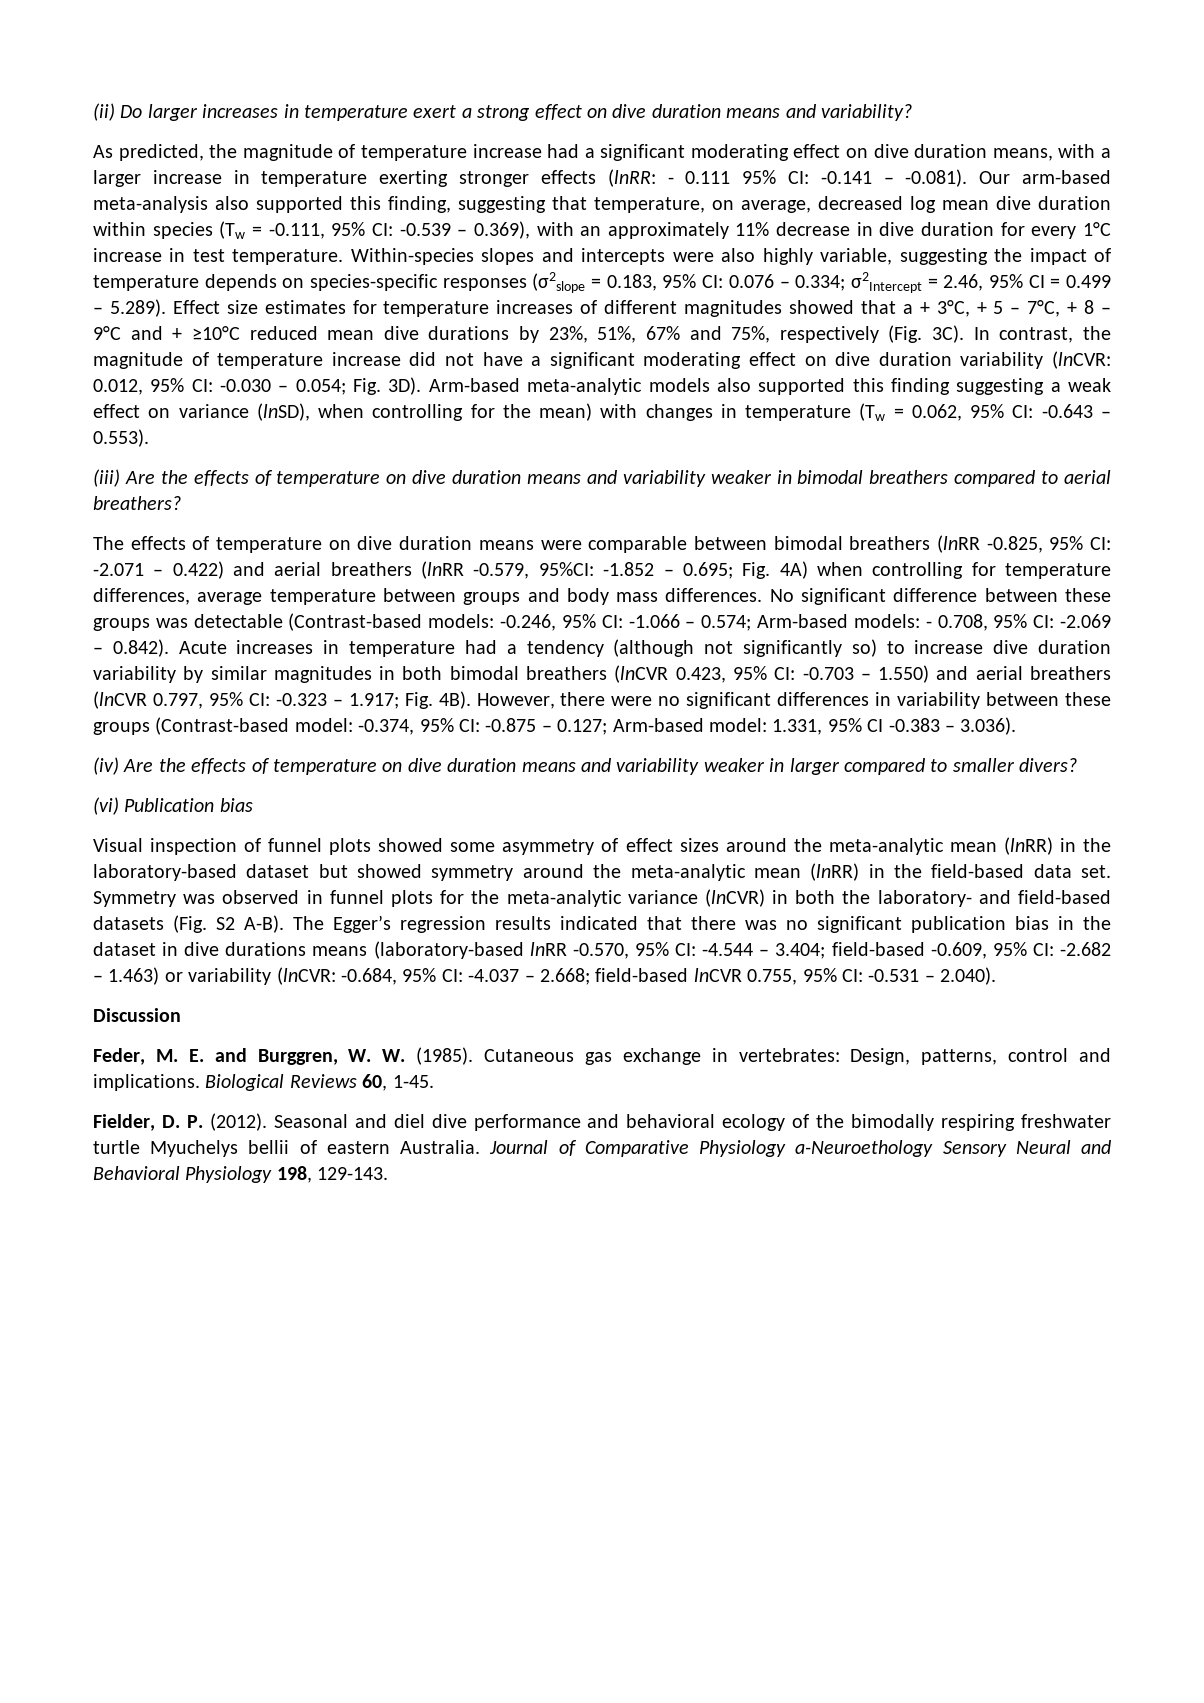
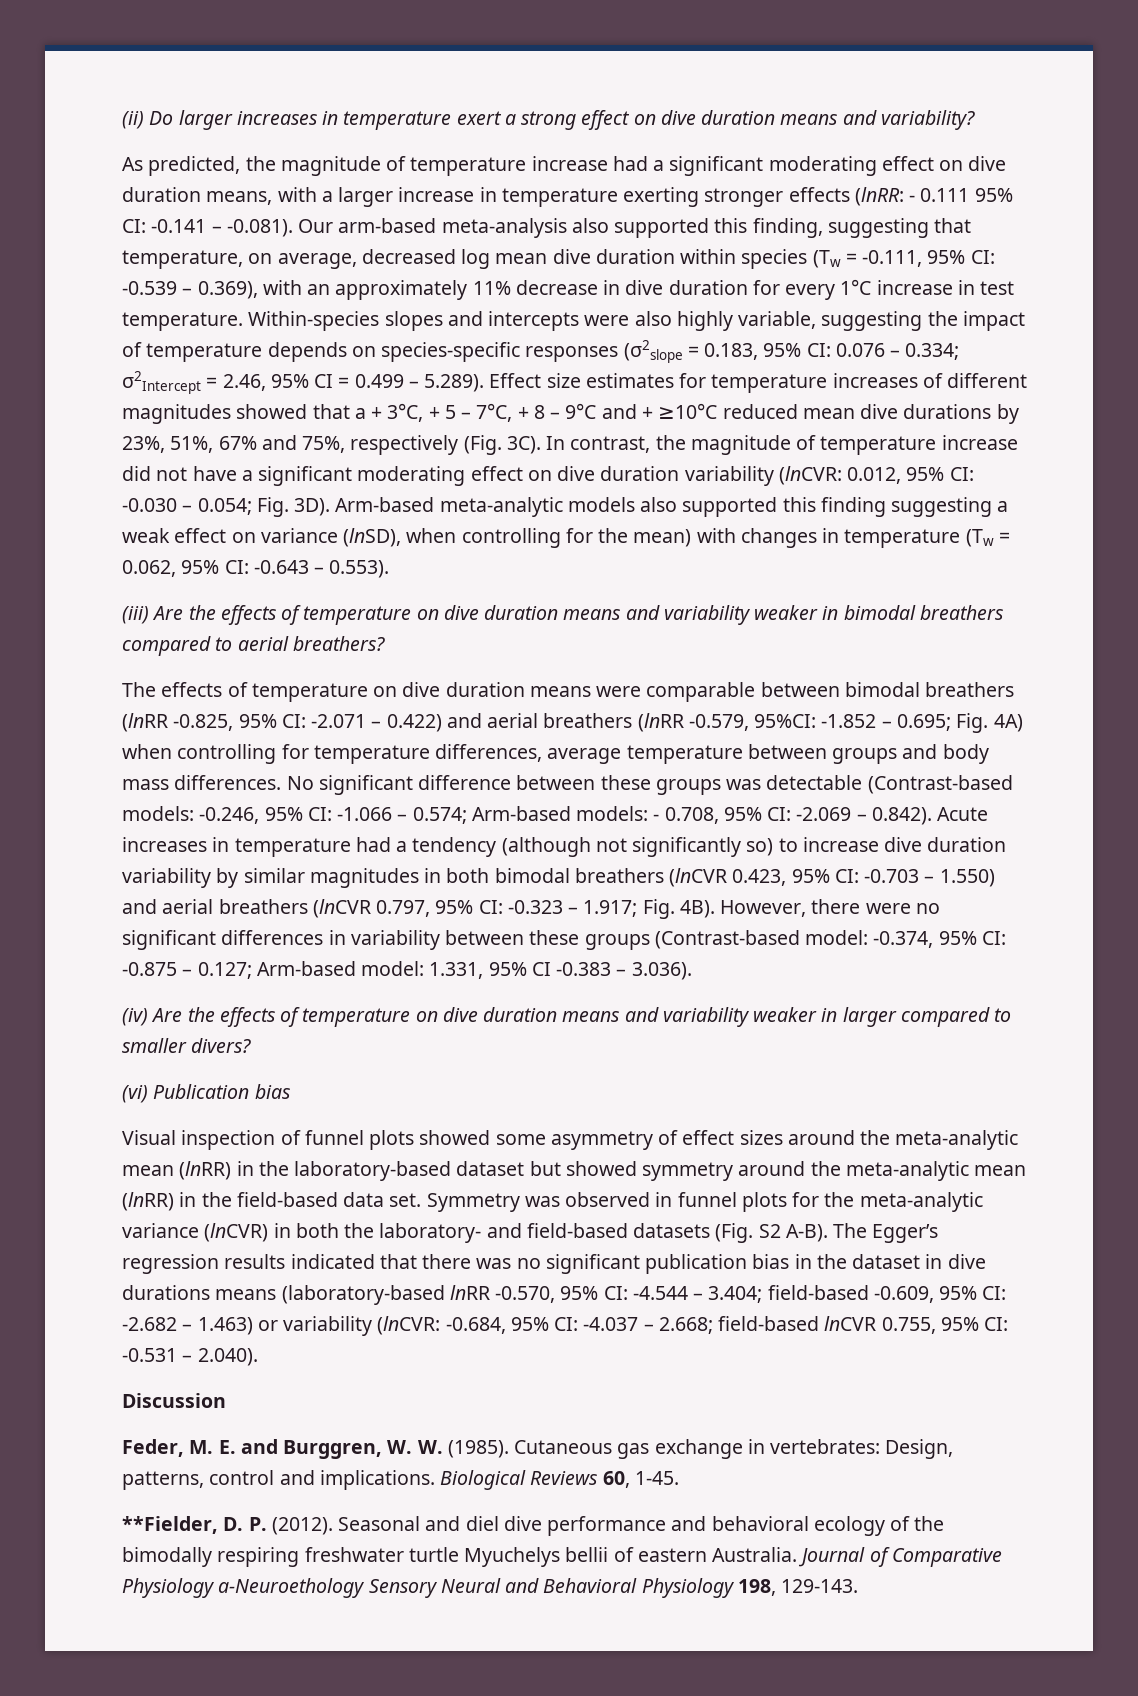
[93,1114,155,1131] Fielder, -> [122,1516,218,1534] **Fielder,

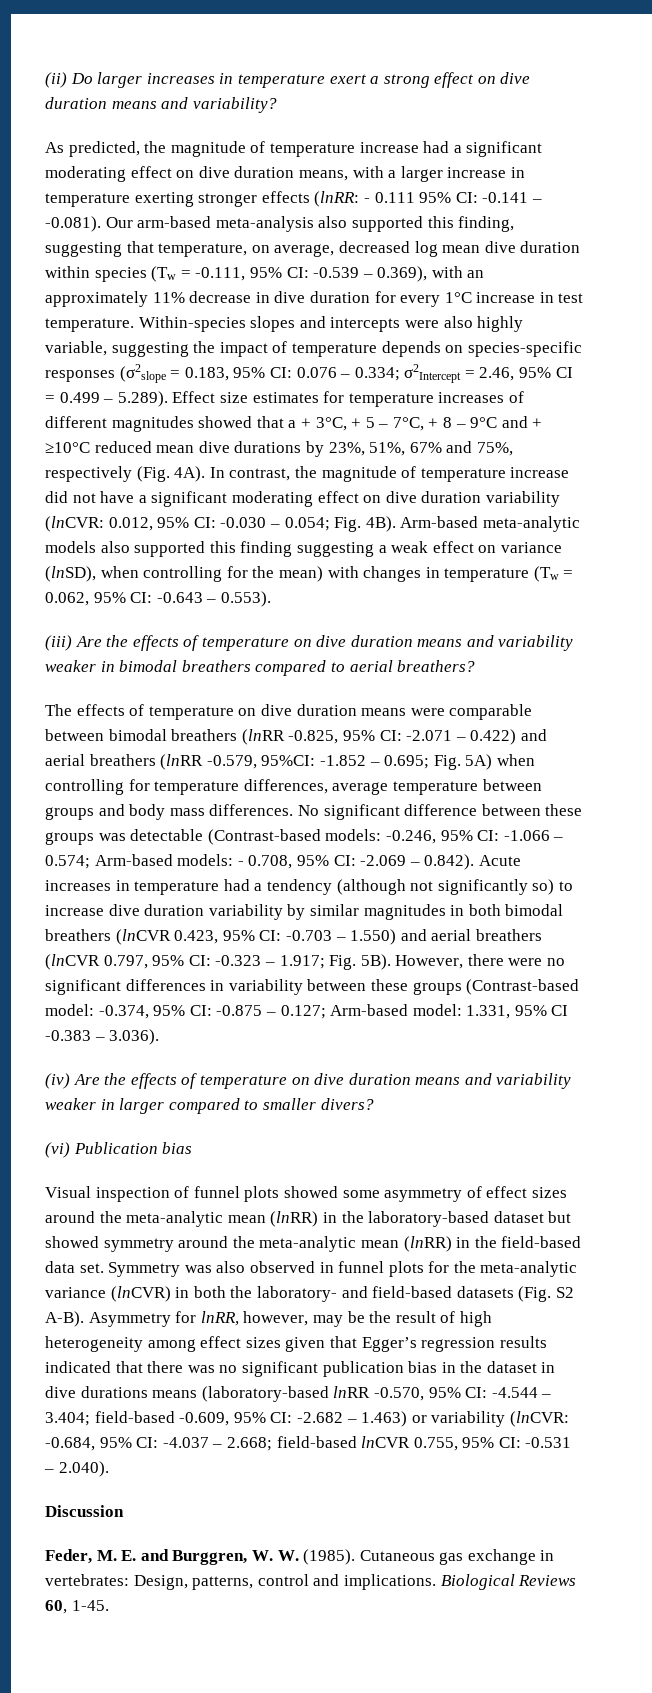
[506,436,541,454] 3C). -> [174,466,206,482] 4A).
[294,498,331,516] 3D). -> [365,516,396,532] 4B).
[993,714,1023,732] 4A) -> [465,754,493,770] 5A)
[679,900,715,918] 4B). -> [360,954,391,970] 5B).
(560, 1201) none -> [216,1261,246,1273] also
[833,1223,868,1238] The -> [88,1311,492,1327] [45,1336,357,1352] Asymmetry for lnRR, however, may be the result of high heterogeneity among effect sizes given that
[122,1516,945,1536] [122,1547,1002,1567] [122,1578,859,1598] // **Fielder, D. P. (2012). Seasonal and diel dive performance and behavioral ecology of the bimodally respiring freshwater turtle Myuchelys bellii of eastern Australia. Journal of Comparative Physiology a-Neuroethology Sensory Neural and Behavioral Physiology 198, 129-143. -> (109, 1605) none

